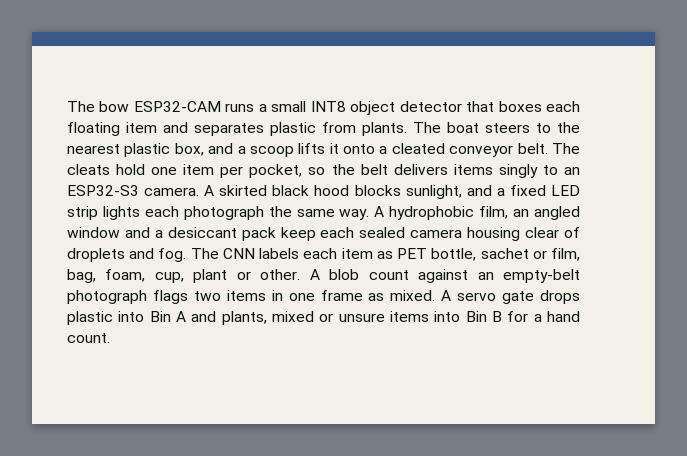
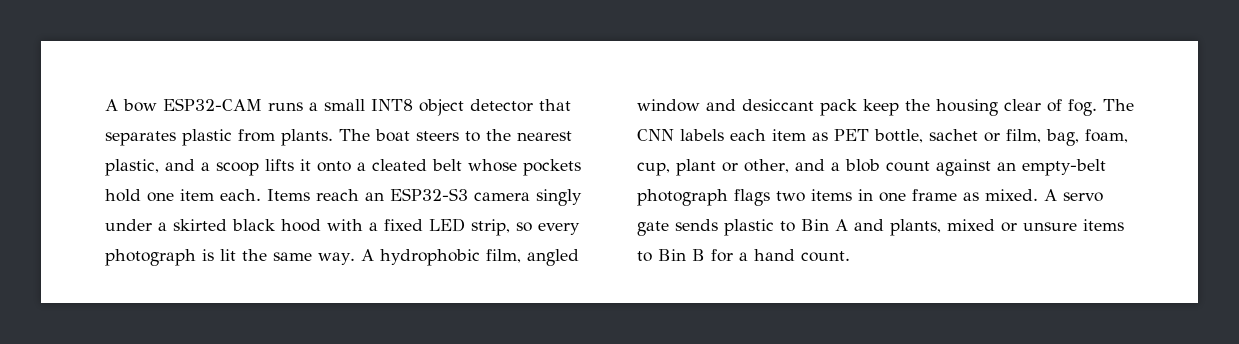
[67,101,95,112] The -> [105,99,118,111] A
[498,101,580,112] [67,122,188,136] boxes each floating item and -> (571, 105) none
[124,143,204,157] plastic box, -> [105,159,159,176] plastic,
[449,143,580,157] [67,164,581,178] [67,185,580,199] [67,206,264,220] conveyor belt. The cleats hold one item per pocket, so the belt delivers items singly to an ESP32-S3 camera. A skirted black hood blocks sunlight, and a fixed LED strip lights each photograph -> [432,159,581,176] [105,188,582,206] [105,218,580,236] [105,249,236,266] belt whose pockets hold one item each. Items reach an ESP32-S3 camera singly under a skirted black hood with a fixed LED strip, so every photograph is lit
[513,209,530,217] an -> (521, 256) none
[154,230,163,238] a -> (736, 105) none
[320,227,463,238] each sealed camera -> [905,99,930,111] the
[67,248,155,262] droplets and -> (1062, 105) none
[260,269,320,280] other. A -> [744,159,840,173] other, and a
[540,290,581,304] [67,311,145,325] drops plastic into -> [675,219,795,236] sends plastic to
[434,311,461,322] into -> [637,251,652,262] to

